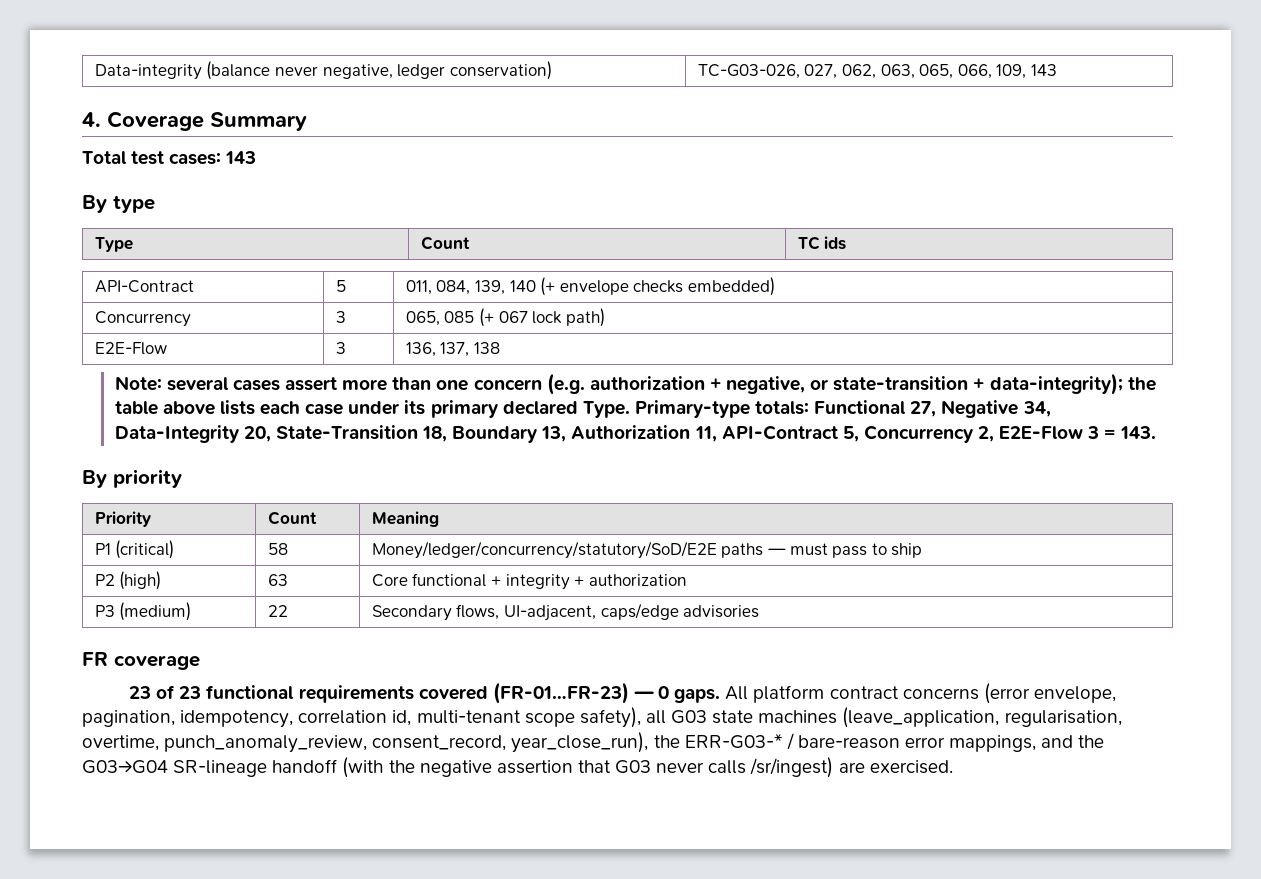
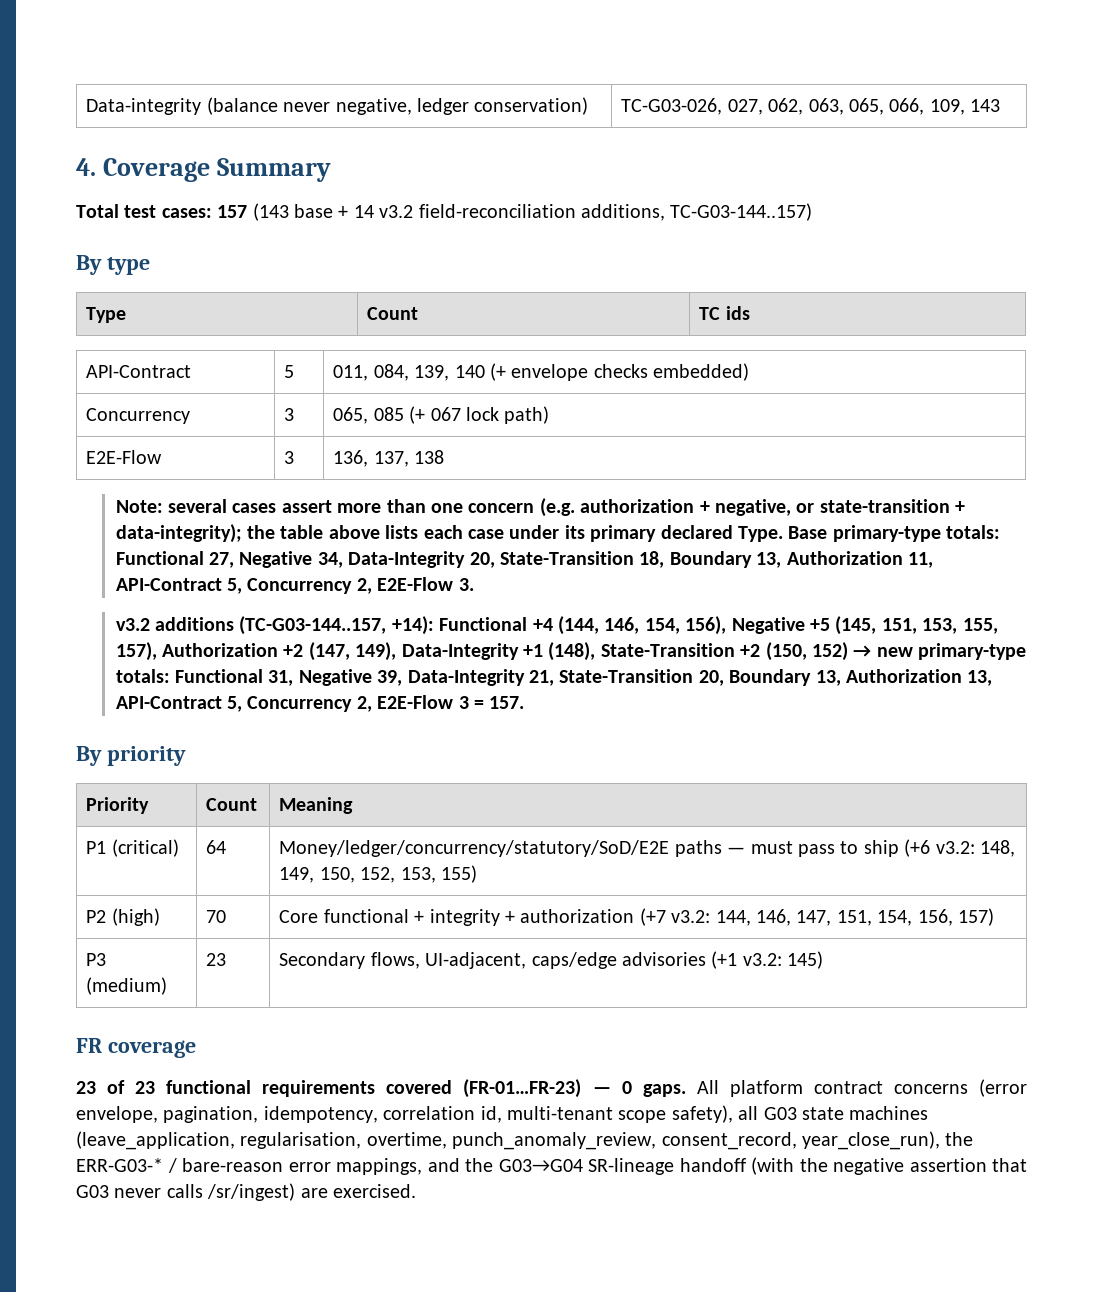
[225,151,257,164] 143 -> [217,203,813,221] 157 (143 base + 14 v3.2 field-reconciliation additions, TC-G03-144..157)
[634,400,750,418] Primary-type -> [788,525,941,542] Base primary-type
(1084, 432) none -> [458,578,474,591] [115,616,998,635] [115,642,1027,661] [115,669,993,686] [115,695,454,712] 3. // v3.2 additions (TC-G03-144..157, +14): Functional +4 (144, 146, 154, 156), Negative +5 (145, 151, 153, 155, 157), Authorization +2 (147, 149), Data-Integrity +1 (148), State-Transition +2 (150, 152) → new primary-type totals: Functional 31, Negative 39, Data-Integrity 21, State-Transition 20, Boundary 13, Authorization 13, API-Contract 5, Concurrency 2, E2E-Flow
[1119,426,1156,439] 143. -> [489,696,525,709] 157.
[267,543,288,555] 58 -> [206,840,227,854] 64
(923, 550) none -> [904,839,1015,857] [279,865,477,883] (+6 v3.2: 148, 149, 150, 152, 153, 155)
[267,574,288,586] 63 -> [206,910,227,923] 70
(687, 580) none -> [639,908,994,926] (+7 v3.2: 144, 146, 147, 151, 154, 156, 157)
[267,605,288,617] 22 -> [206,953,227,966] 23
(760, 611) none -> [711,951,824,969] (+1 v3.2: 145)

